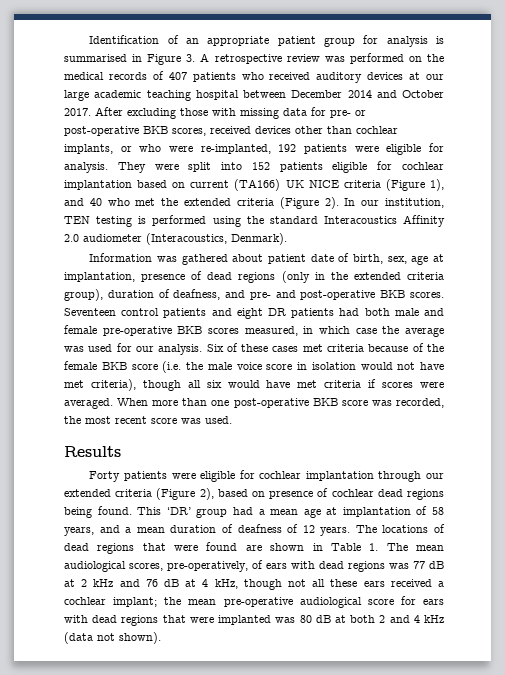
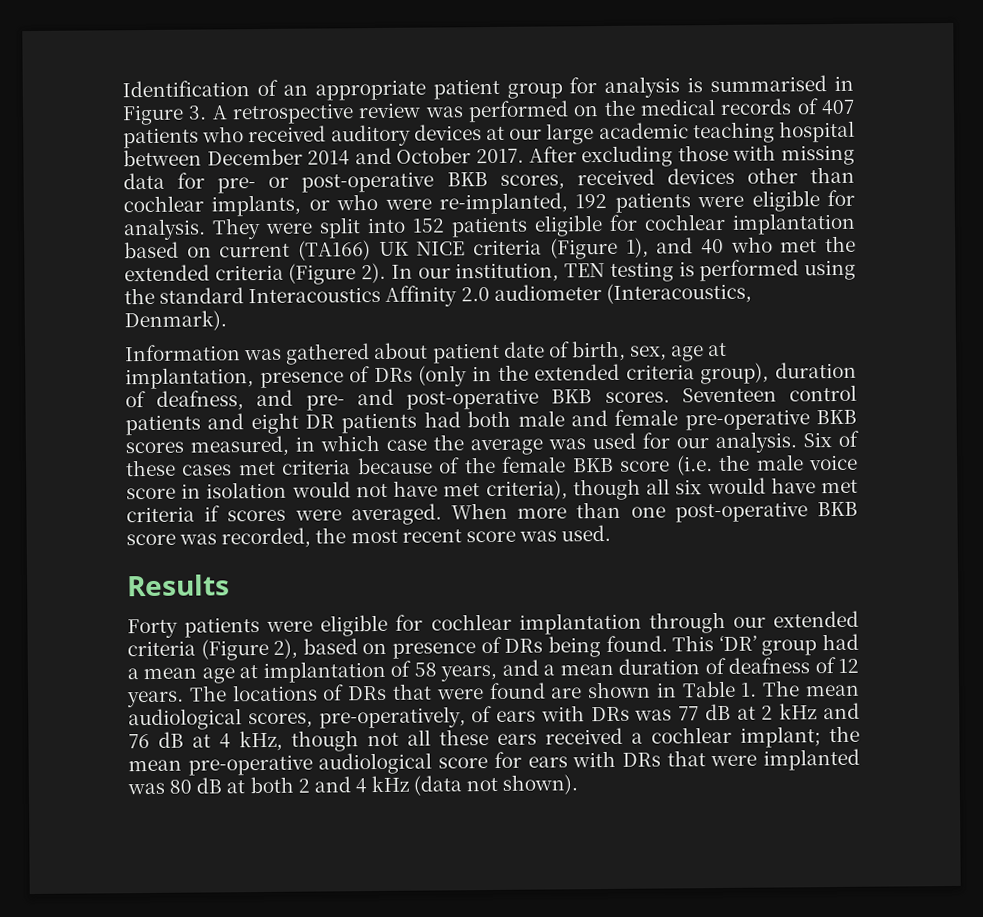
[207,272,276,283] dead regions -> [373,367,413,383] DRs
[331,489,444,500] cochlear dead regions -> [504,638,544,653] DRs
[64,543,135,554] dead regions -> [347,685,388,701] DRs
[319,561,385,572] dead regions -> [590,706,630,722] DRs
[92,615,159,626] dead regions -> [621,752,661,767] DRs

